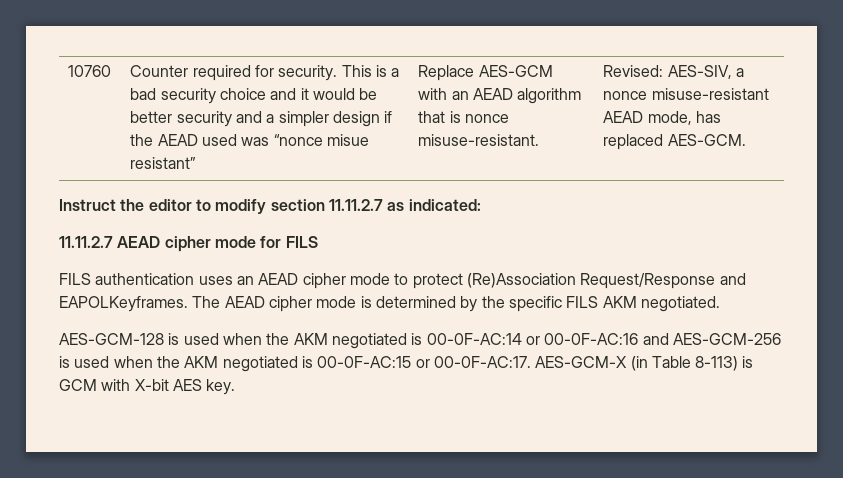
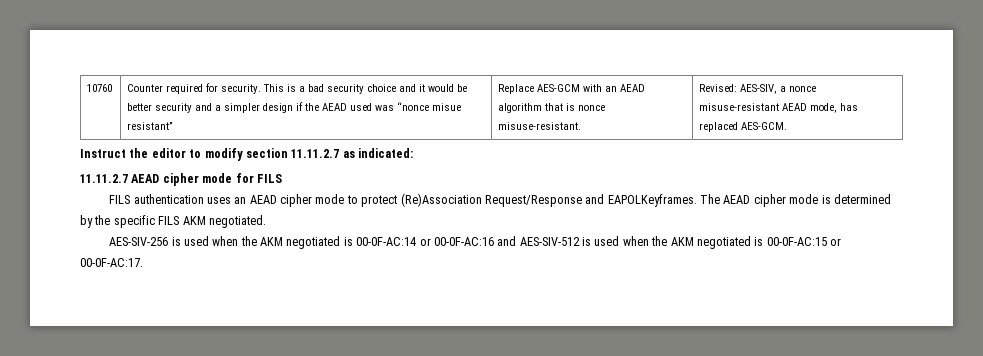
[59,333,164,345] AES-GCM-128 -> [109,237,169,246] AES-SIV-256
[672,333,781,345] AES-GCM-256 -> [519,237,580,246] AES-SIV-512
[535,356,754,371] [59,379,236,395] AES-GCM-X (in Table 8-113) is GCM with X-bit AES key. -> (143, 262) none

